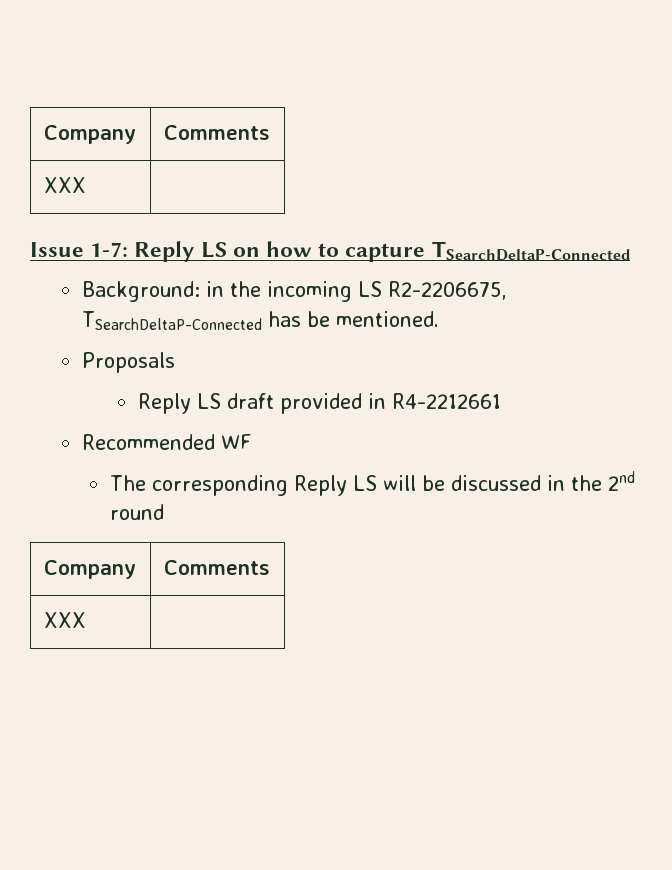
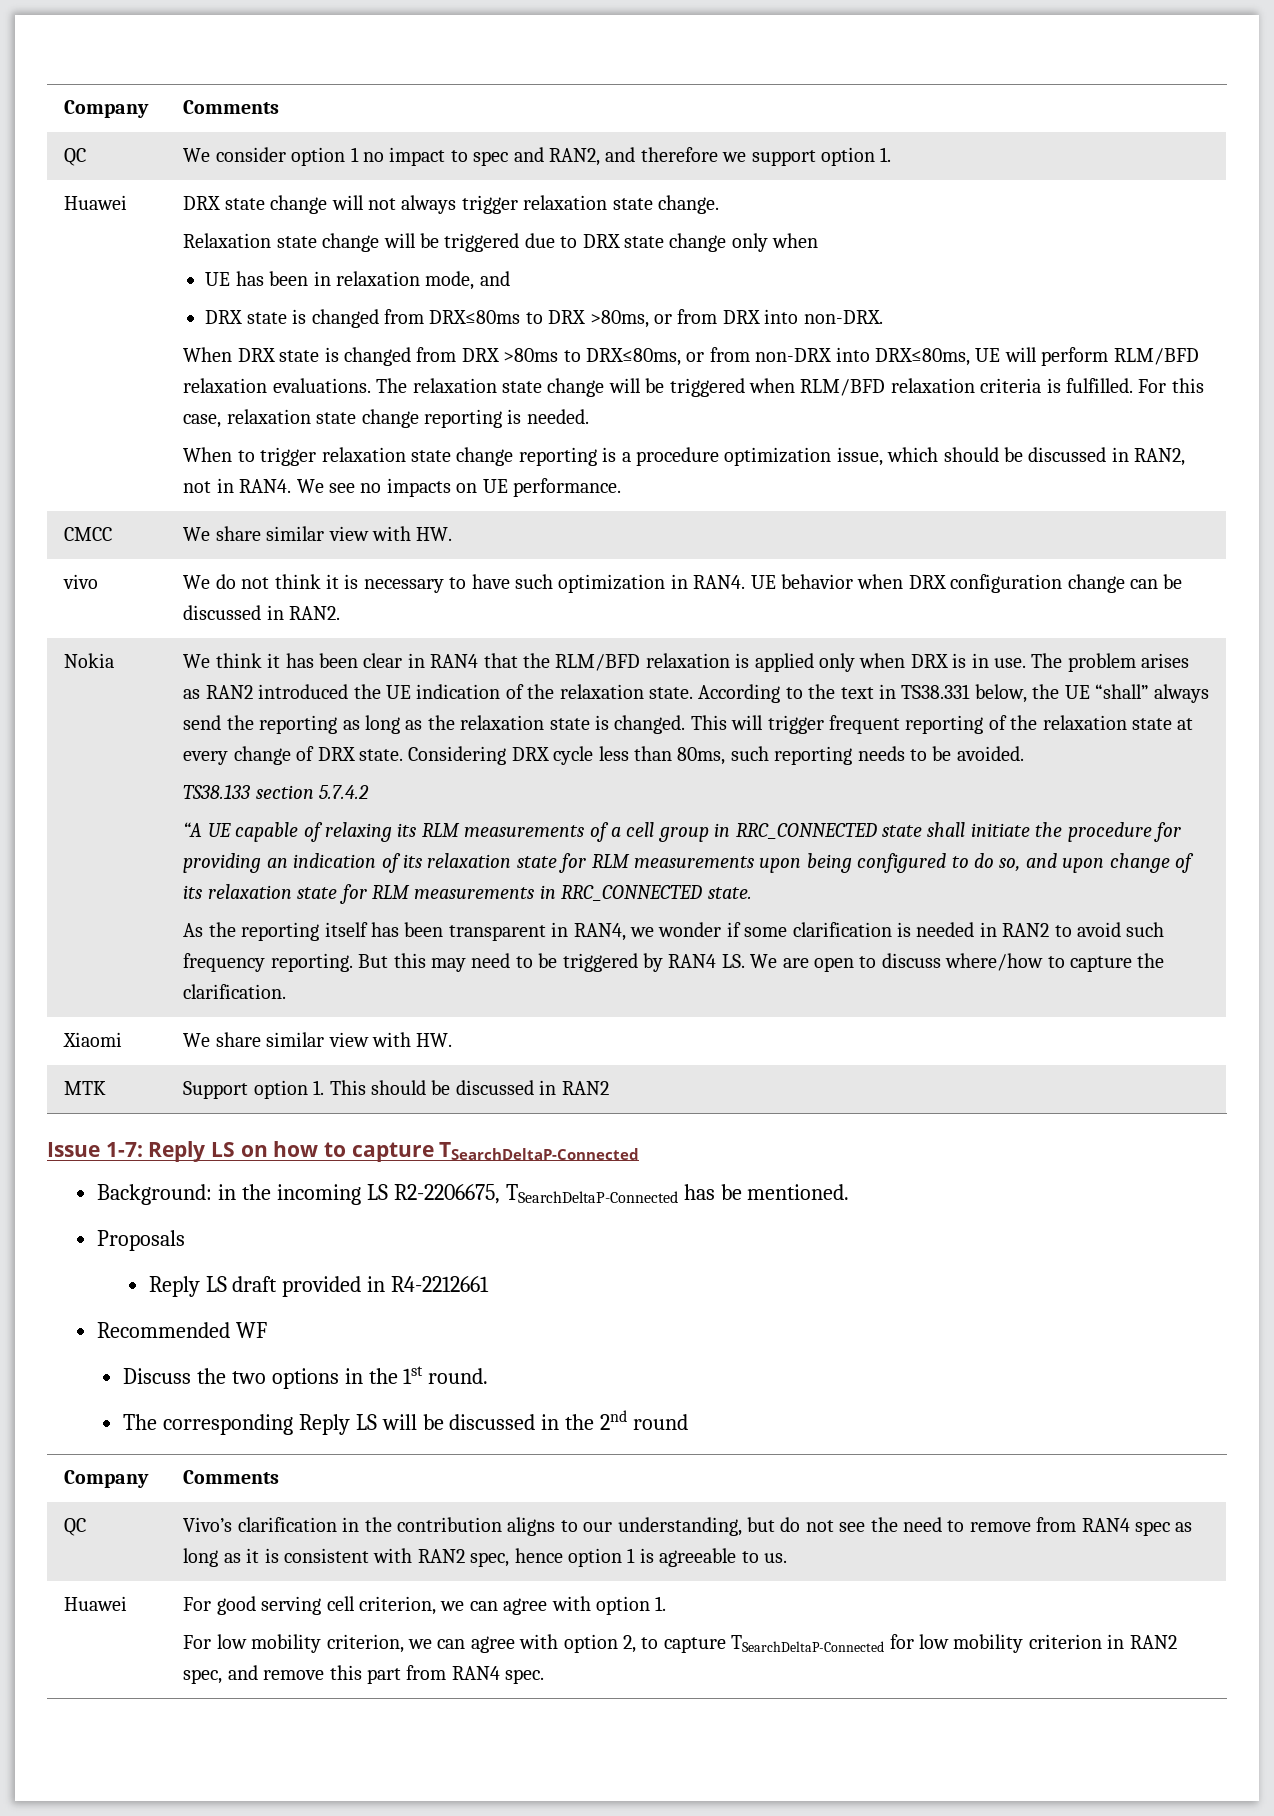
[43,125,136,144] [163,125,270,140] [43,177,86,193] Company | Comments // XXX | -> [64,100,150,118] [183,100,280,114] [64,148,87,166] [183,147,892,166] [64,195,128,210] [183,195,719,214] [183,233,819,252] [205,271,510,290] [205,309,883,328] [183,347,1199,366] [183,378,1204,397] [183,409,589,428] [183,447,1186,466] [183,478,621,497] [64,527,113,541] [183,526,453,541] [63,574,99,589] [183,574,1183,593] [183,605,341,620] [64,653,115,668] [183,653,1190,672] [183,684,1210,703] [183,715,1194,734] [183,746,1024,765] [183,784,370,799] [183,822,1181,842] [183,853,1194,873] [183,884,752,904] [183,922,1165,941] [183,953,1165,972] [183,984,287,999] [63,1032,123,1047] [183,1032,453,1047] [64,1081,107,1095] [183,1080,609,1099] Company | Comments // QC | We consider option 1 no impact to spec and RAN2, and therefore we support option 1. // Huawei | DRX state change will not always trigger relaxation state change. // Relaxation state change will be triggered due to DRX state change only when // UE has been in relaxation mode, and // DRX state is changed from DRX≤80ms to DRX >80ms, or from DRX into non-DRX. // When DRX state is changed from DRX >80ms to DRX≤80ms, or from non-DRX into DRX≤80ms, UE will perform RLM/BFD relaxation evaluations. The relaxation state change will be triggered when RLM/BFD relaxation criteria is fulfilled. For this case, relaxation state change reporting is needed. // When to trigger relaxation state change reporting is a procedure optimization issue, which should be discussed in RAN2, not in RAN4. We see no impacts on UE performance. // CMCC | We share similar view with HW. // vivo | We do not think it is necessary to have such optimization in RAN4. UE behavior when DRX configuration change can be discussed in RAN2. // Nokia | We think it has been clear in RAN4 that the RLM/BFD relaxation is applied only when DRX is in use. The problem arises as RAN2 introduced the UE indication of the relaxation state. According to the text in TS38.331 below, the UE “shall” always send the reporting as long as the relaxation state is changed. This will trigger frequent reporting of the relaxation state at every change of DRX state. Considering DRX cycle less than 80ms, such reporting needs to be avoided. // TS38.133 section 5.7.4.2 // “A UE capable of relaxing its RLM measurements of a cell group in RRC_CONNECTED state shall initiate the procedure for providing an indication of its relaxation state for RLM measurements upon being configured to do so, and upon change of its relaxation state for RLM measurements in RRC_CONNECTED state. // As the reporting itself has been transparent in RAN4, we wonder if some clarification is needed in RAN2 to avoid such frequency reporting. But this may need to be triggered by RAN4 LS. We are open to discuss where/how to capture the clarification. // Xiaomi | We share similar view with HW. // MTK | Support option 1. This should be discussed in RAN2
(253, 442) none -> [122,1366,489,1389] // Discuss the two options in the 1st round.
[43,612,86,628] XXX | -> [64,1518,87,1536] [183,1517,1193,1536] [183,1548,787,1567] [64,1596,128,1611] [183,1596,667,1615] [183,1634,1177,1653] [183,1665,545,1684] QC | Vivo’s clarification in the contribution aligns to our understanding, but do not see the need to remove from RAN4 spec as long as it is consistent with RAN2 spec, hence option 1 is agreeable to us. // Huawei | For good serving cell criterion, we can agree with option 1. // For low mobility criterion, we can agree with option 2, to capture TSearchDeltaP-Connected for low mobility criterion in RAN2 spec, and remove this part from RAN4 spec.

